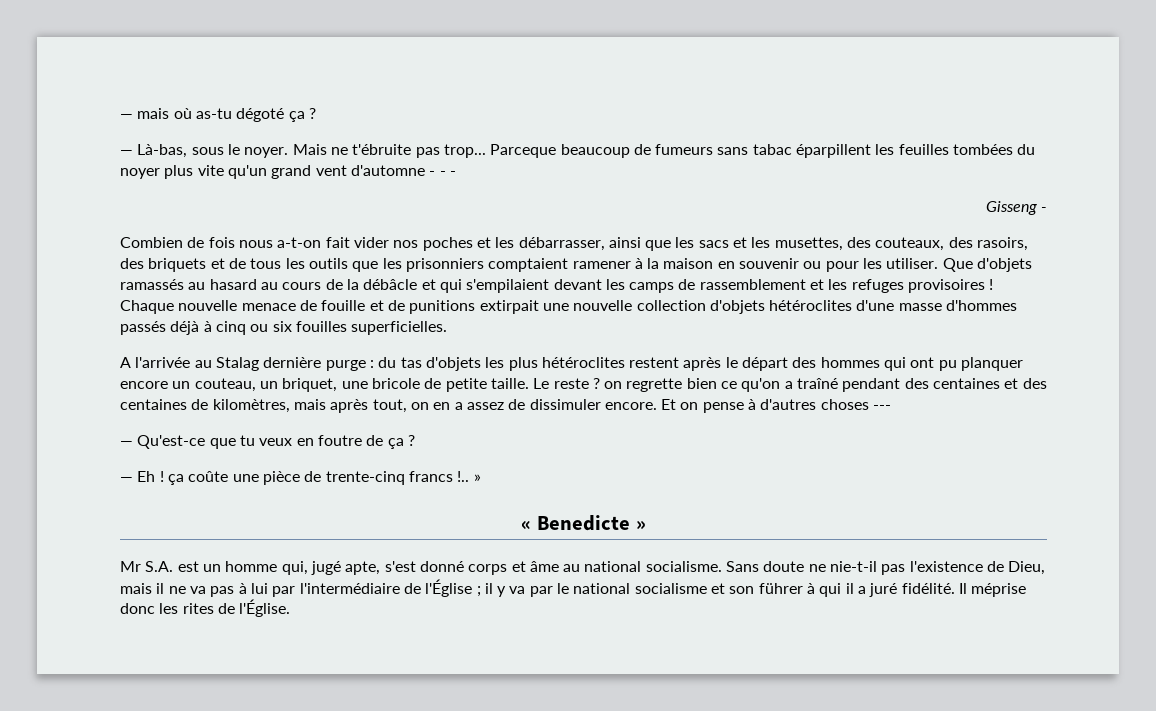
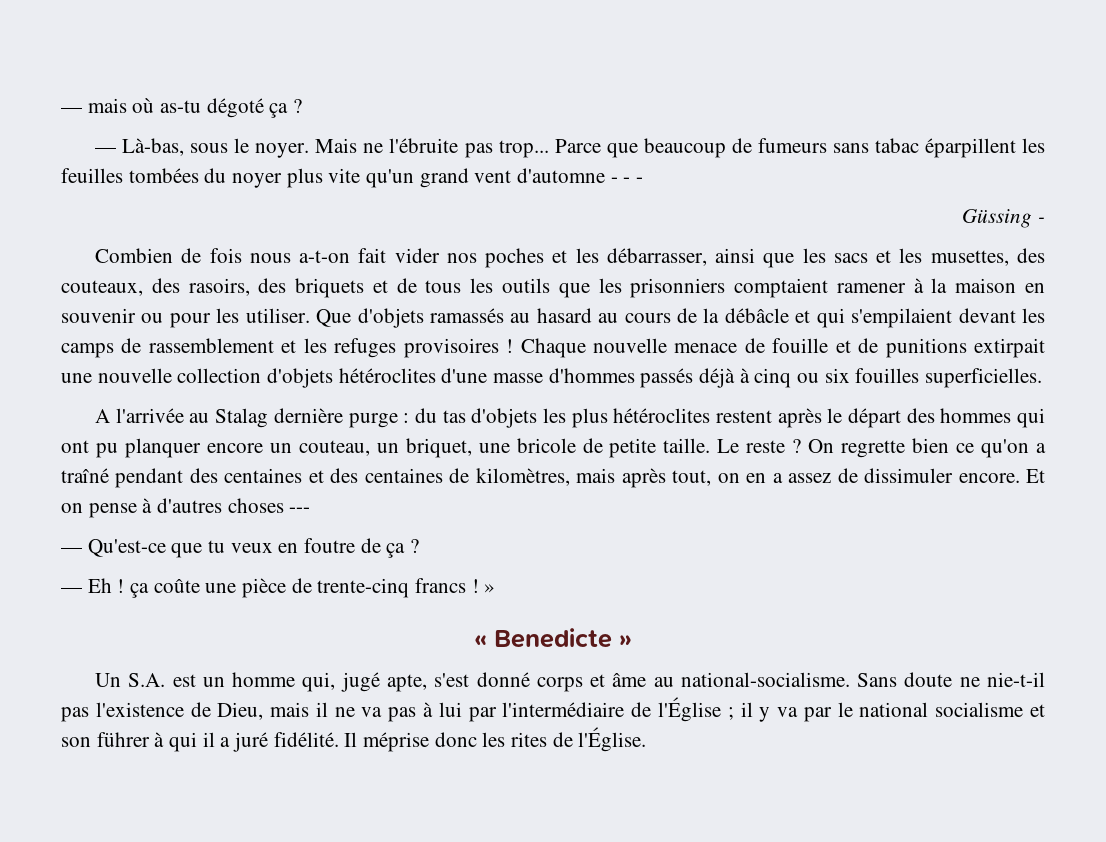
[352,144,412,155] t'ébruite -> [389,138,459,153] l'ébruite
[490,144,557,158] Parceque -> [554,139,638,158] Parce que
[985,201,1037,215] Gisseng -> [962,209,1033,228] Güssing
[604,381,623,389] on -> [808,439,835,453] On
[457,471,470,482] !.. -> [471,579,479,593] !
[120,561,141,572] Mr -> [95,673,122,687] Un
[584,561,722,572] national socialisme. -> [680,672,850,687] national-socialisme.

